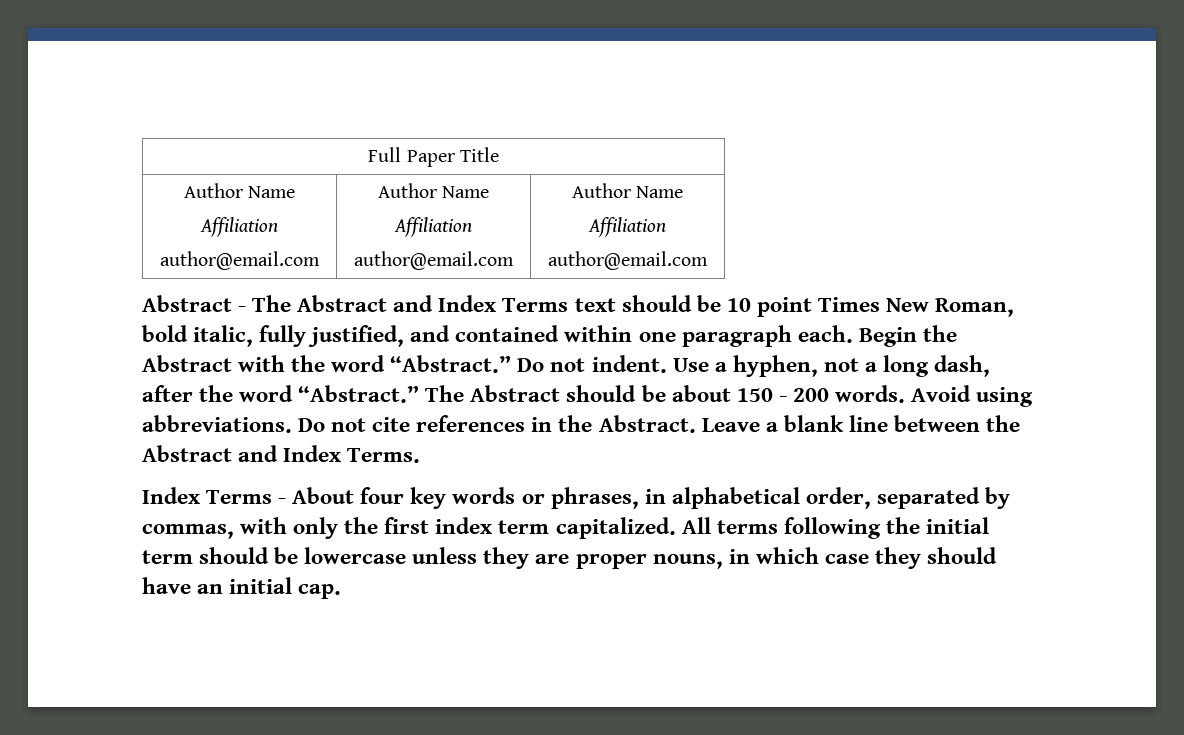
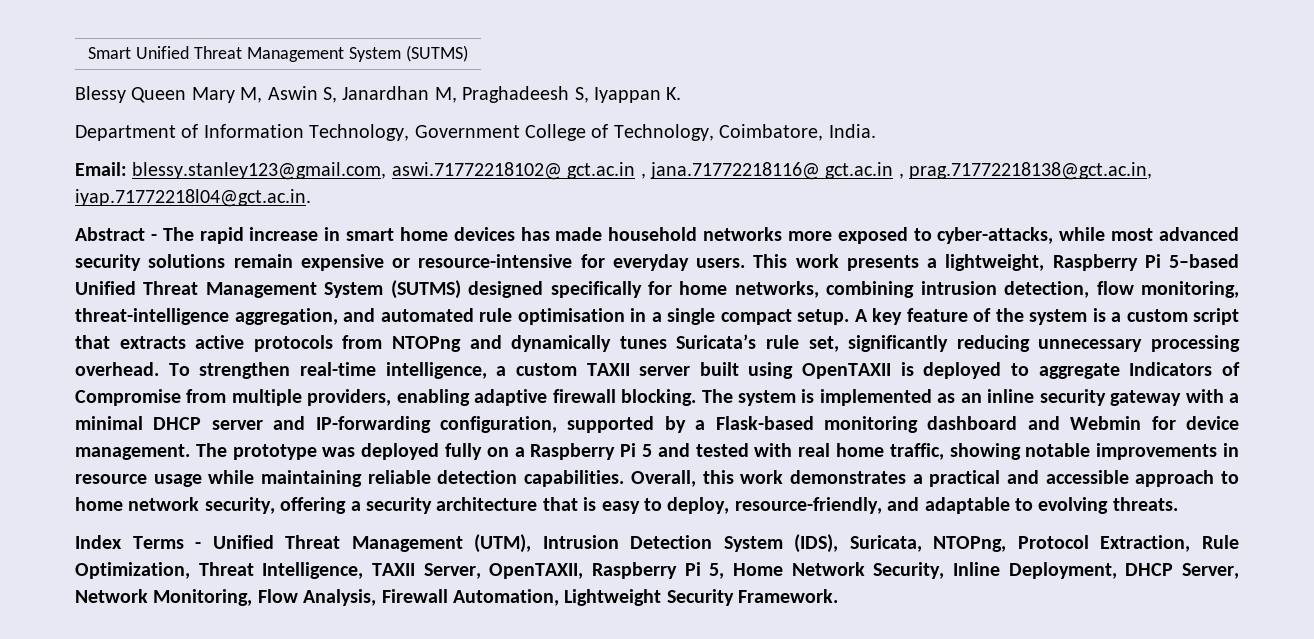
[368,147,499,167] [183,183,296,198] [200,217,278,237] [160,251,320,270] [377,183,490,198] [394,217,472,237] [354,251,514,270] [571,183,684,198] [588,217,666,237] [548,251,708,270] [142,295,1015,317] [142,325,957,347] [142,355,991,377] [142,385,1034,407] [142,415,1020,433] [142,445,421,463] [142,487,1010,509] [142,517,989,539] [142,547,997,569] [142,577,342,599] Full Paper Title // Author Name // Affiliation // author@email.com | Author Name // Affiliation // author@email.com | Author Name // Affiliation // author@email.com // Abstract - The Abstract and Index Terms text should be 10 point Times New Roman, bold italic, fully justified, and contained within one paragraph each. Begin the Abstract with the word “Abstract.” Do not indent. Use a hyphen, not a long dash, after the word “Abstract.” The Abstract should be about 150 - 200 words. Avoid using abbreviations. Do not cite references in the Abstract. Leave a blank line between the Abstract and Index Terms. // Index Terms - About four key words or phrases, in alphabetical order, separated by commas, with only the first index term capitalized. All terms following the initial term should be lowercase unless they are proper nouns, in which case they should have an initial cap. -> [88,45,468,62] [75,86,682,103] [75,124,876,141] [75,162,1153,180] [75,189,311,207] [75,227,1239,244] [75,254,1239,271] [75,280,1239,299] [75,308,1239,325] [75,334,1240,352] [75,362,1240,379] [75,389,1239,406] [75,416,1239,433] [75,443,1239,460] [75,470,1239,487] [75,497,1178,514] [75,534,1239,553] [75,562,1239,579] [75,589,839,606] Smart Unified Threat Management System (SUTMS) // Blessy Queen Mary M, Aswin S, Janardhan M, Praghadeesh S, Iyappan K. // Department of Information Technology, Government College of Technology, Coimbatore, India. // Email: blessy.stanley123@gmail.com, aswi.71772218102@ gct.ac.in , jana.71772218116@ gct.ac.in , prag.71772218138@gct.ac.in, iyap.71772218l04@gct.ac.in. // Abstract - The rapid increase in smart home devices has made household networks more exposed to cyber-attacks, while most advanced security solutions remain expensive or resource-intensive for everyday users. This work presents a lightweight, Raspberry Pi 5–based Unified Threat Management System (SUTMS) designed specifically for home networks, combining intrusion detection, flow monitoring, threat-intelligence aggregation, and automated rule optimisation in a single compact setup. A key feature of the system is a custom script that extracts active protocols from NTOPng and dynamically tunes Suricata’s rule set, significantly reducing unnecessary processing overhead. To strengthen real-time intelligence, a custom TAXII server built using OpenTAXII is deployed to aggregate Indicators of Compromise from multiple providers, enabling adaptive firewall blocking. The system is implemented as an inline security gateway with a minimal DHCP server and IP-forwarding configuration, supported by a Flask-based monitoring dashboard and Webmin for device management. The prototype was deployed fully on a Raspberry Pi 5 and tested with real home traffic, showing notable improvements in resource usage while maintaining reliable detection capabilities. Overall, this work demonstrates a practical and accessible approach to home network security, offering a security architecture that is easy to deploy, resource-friendly, and adaptable to evolving threats. // Index Terms - Unified Threat Management (UTM), Intrusion Detection System (IDS), Suricata, NTOPng, Protocol Extraction, Rule Optimization, Threat Intelligence, TAXII Server, OpenTAXII, Raspberry Pi 5, Home Network Security, Inline Deployment, DHCP Server, Network Monitoring, Flow Analysis, Firewall Automation, Lightweight Security Framework.

